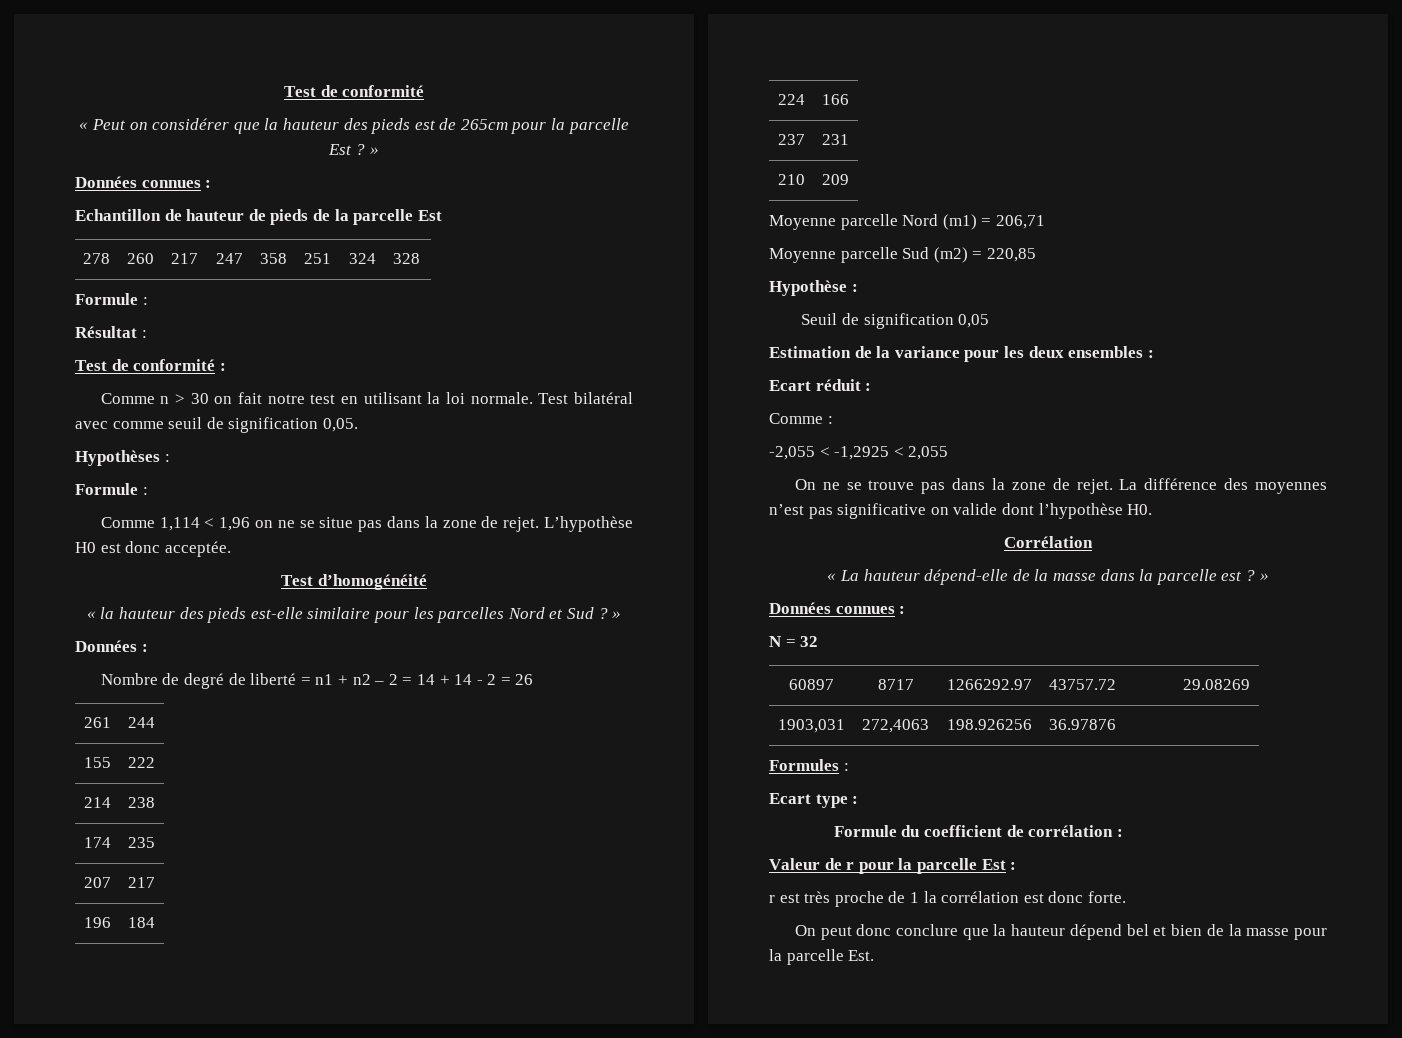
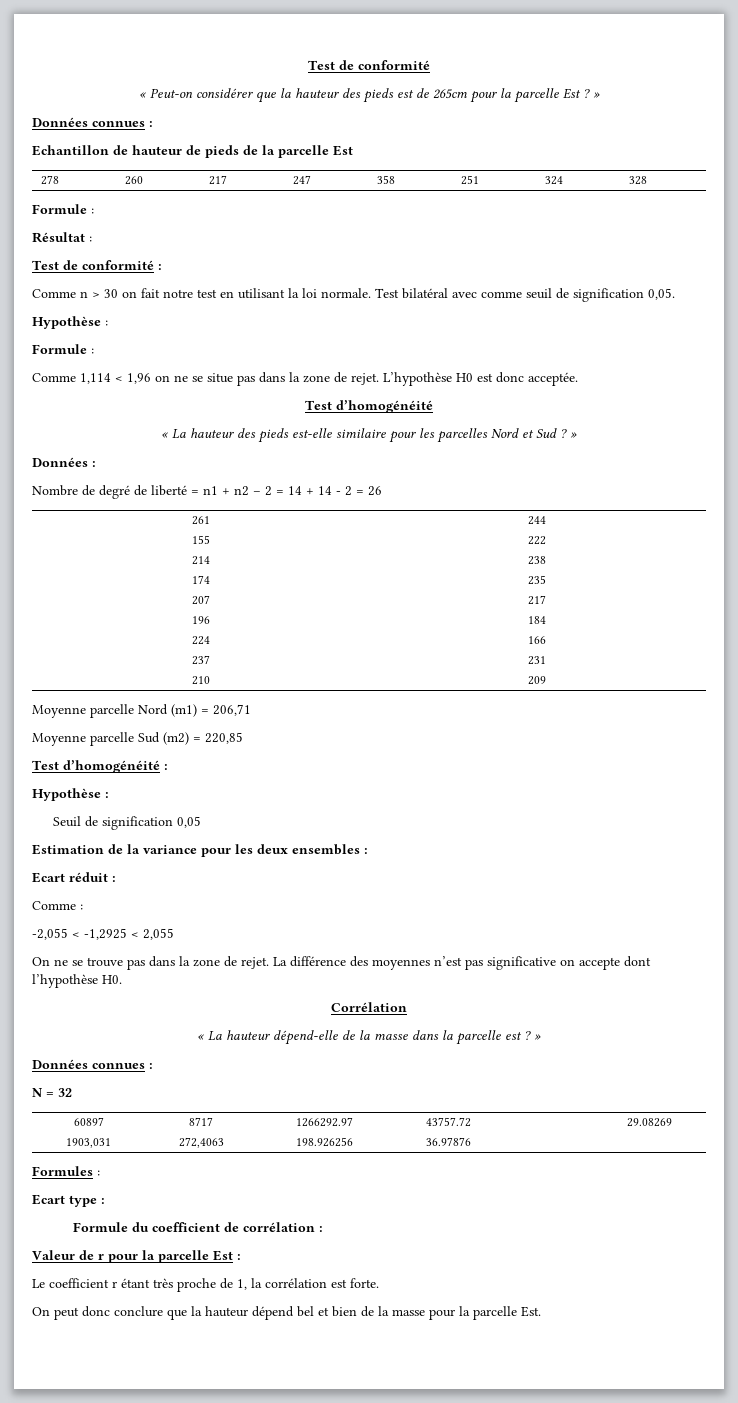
[91,119,148,130] Peut on -> [149,88,193,98] Peut-on
[75,450,160,466] Hypothèses -> [32,316,101,329] Hypothèse
[100,607,115,619] la -> [172,429,186,439] La
(1036, 255) none -> [32,760,168,773] // Test d’homogénéité :
[953,503,998,515] valide -> [579,957,620,970] accepte
[769,893,800,903] r est -> [32,1278,150,1288] Le coefficient r étant
[909,892,919,903] 1 -> [237,1279,247,1290] 1,
[1048,891,1084,903] donc -> (347, 1283) none

